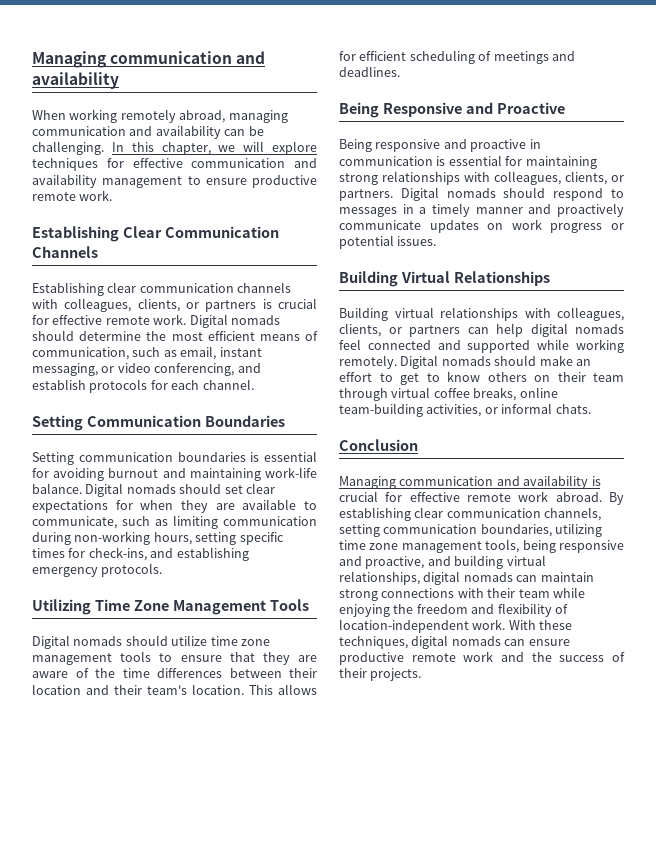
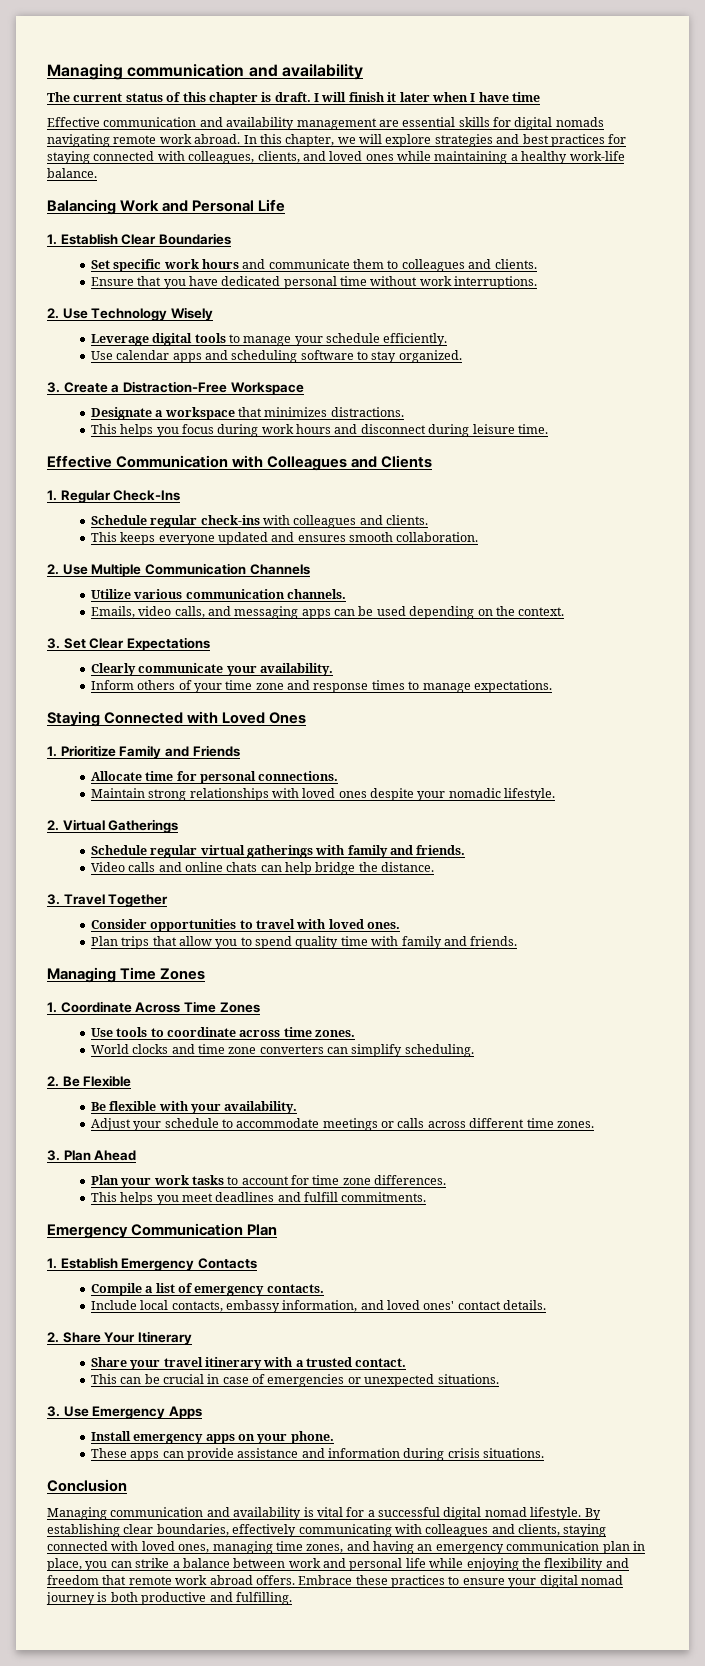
[32,109,288,123] [32,125,264,139] [32,141,104,155] When working remotely abroad, managing communication and availability can be challenging. -> [47,92,540,105] [47,117,604,130] [47,134,241,147] The current status of this chapter is draft. I will finish it later when I have time // Effective communication and availability management are essential skills for digital nomads navigating remote work abroad.
[32,158,317,171] [32,174,317,188] [32,190,113,201] [32,226,279,242] [32,246,98,258] [32,282,292,296] [32,298,318,312] [32,314,280,328] [32,330,318,341] [32,346,262,360] [32,363,261,376] [32,379,254,393] [32,415,285,431] [32,451,317,465] [32,467,317,481] [32,483,275,497] [32,499,317,513] [32,515,317,529] [32,531,284,545] [32,547,249,561] [32,563,163,577] [32,599,309,615] [32,635,270,649] [32,651,317,665] [32,668,317,678] [32,684,317,695] [339,50,575,64] [339,66,400,77] [339,102,565,118] [339,139,541,152] [339,155,597,169] [339,171,624,185] [339,187,624,201] [339,203,624,217] [339,219,624,233] [339,235,437,249] [339,271,550,287] [339,307,624,321] [339,323,624,337] [339,339,624,353] [339,355,591,369] [339,371,624,385] [339,387,558,401] [339,403,591,417] techniques for effective communication and availability management to ensure productive remote work. // Establishing Clear Communication Channels // Establishing clear communication channels with colleagues, clients, or partners is crucial for effective remote work. Digital nomads should determine the most efficient means of communication, such as email, instant messaging, or video conferencing, and establish protocols for each channel. // Setting Communication Boundaries // Setting communication boundaries is essential for avoiding burnout and maintaining work-life balance. Digital nomads should set clear expectations for when they are available to communicate, such as limiting communication during non-working hours, setting specific times for check-ins, and establishing emergency protocols. // Utilizing Time Zone Management Tools // Digital nomads should utilize time zone management tools to ensure that they are aware of the time differences between their location and their team's location. This allows for efficient scheduling of meetings and deadlines. // Being Responsive and Proactive // Being responsive and proactive in communication is essential for maintaining strong relationships with colleagues, clients, or partners. Digital nomads should respond to messages in a timely manner and proactively communicate updates on work progress or potential issues. // Building Virtual Relationships // Building virtual relationships with colleagues, clients, or partners can help digital nomads feel connected and supported while working remotely. Digital nomads should make an effort to get to know others on their team through virtual coffee breaks, online team-building activities, or informal chats. -> [434,134,627,147] [47,151,625,164] [47,168,97,178] [47,199,286,215] [47,233,231,245] [90,259,537,272] [90,276,538,289] [47,307,213,321] [90,333,448,346] [90,350,462,363] [47,381,304,395] [90,407,404,420] [90,424,548,437] [47,455,433,471] [47,490,181,503] [90,515,429,528] [90,532,479,545] [47,563,310,577] [90,589,346,599] [90,606,565,619] [47,637,210,651] [90,663,333,676] [90,680,552,693] [47,711,307,727] [47,745,240,759] [90,771,339,784] [90,788,556,801] [47,819,179,833] [90,845,466,858] [90,862,435,875] [47,894,169,907] [90,919,401,932] [90,936,518,949] [47,967,206,983] [47,1001,260,1013] [90,1027,356,1037] [90,1044,474,1057] [47,1075,132,1087] [90,1101,298,1114] [90,1118,594,1131] [47,1150,137,1161] [90,1175,447,1188] [90,1192,427,1205] [47,1223,278,1239] [47,1257,257,1271] [90,1283,324,1296] [90,1300,547,1313] [47,1331,192,1345] [90,1357,407,1370] [90,1374,499,1387] [47,1406,202,1419] [90,1431,334,1444] [90,1448,545,1461] strategies and best practices for staying connected with colleagues, clients, and loved ones while maintaining a healthy work-life balance. // Balancing Work and Personal Life // 1. Establish Clear Boundaries // Set specific work hours and communicate them to colleagues and clients. // Ensure that you have dedicated personal time without work interruptions. // 2. Use Technology Wisely // Leverage digital tools to manage your schedule efficiently. // Use calendar apps and scheduling software to stay organized. // 3. Create a Distraction-Free Workspace // Designate a workspace that minimizes distractions. // This helps you focus during work hours and disconnect during leisure time. // Effective Communication with Colleagues and Clients // 1. Regular Check-Ins // Schedule regular check-ins with colleagues and clients. // This keeps everyone updated and ensures smooth collaboration. // 2. Use Multiple Communication Channels // Utilize various communication channels. // Emails, video calls, and messaging apps can be used depending on the context. // 3. Set Clear Expectations // Clearly communicate your availability. // Inform others of your time zone and response times to manage expectations. // Staying Connected with Loved Ones // 1. Prioritize Family and Friends // Allocate time for personal connections. // Maintain strong relationships with loved ones despite your nomadic lifestyle. // 2. Virtual Gatherings // Schedule regular virtual gatherings with family and friends. // Video calls and online chats can help bridge the distance. // 3. Travel Together // Consider opportunities to travel with loved ones. // Plan trips that allow you to spend quality time with family and friends. // Managing Time Zones // 1. Coordinate Across Time Zones // Use tools to coordinate across time zones. // World clocks and time zone converters can simplify scheduling. // 2. Be Flexible // Be flexible with your availability. // Adjust your schedule to accommodate meetings or calls across different time zones. // 3. Plan Ahead // Plan your work tasks to account for time zone differences. // This helps you meet deadlines and fulfill commitments. // Emergency Communication Plan // 1. Establish Emergency Contacts // Compile a list of emergency contacts. // Include local contacts, embassy information, and loved ones' contact details. // 2. Share Your Itinerary // Share your travel itinerary with a trusted contact. // This can be crucial in case of emergencies or unexpected situations. // 3. Use Emergency Apps // Install emergency apps on your phone. // These apps can provide assistance and information during crisis situations.
[339,491,624,505] [339,507,602,521] [339,523,603,537] [339,539,624,553] [339,555,546,569] [339,571,594,585] [339,587,585,601] [339,603,568,617] [339,619,573,633] [339,635,570,649] [339,651,625,665] [339,668,422,681] crucial for effective remote work abroad. By establishing clear communication channels, setting communication boundaries, utilizing time zone management tools, being responsive and proactive, and building virtual relationships, digital nomads can maintain strong connections with their team while enjoying the freedom and flexibility of location-independent work. With these techniques, digital nomads can ensure productive remote work and the success of their projects. -> [316,1507,601,1520] [47,1524,607,1537] [47,1541,645,1554] [47,1558,629,1571] [47,1575,623,1588] [46,1592,292,1605] vital for a successful digital nomad lifestyle. By establishing clear boundaries, effectively communicating with colleagues and clients, staying connected with loved ones, managing time zones, and having an emergency communication plan in place, you can strike a balance between work and personal life while enjoying the flexibility and freedom that remote work abroad offers. Embrace these practices to ensure your digital nomad journey is both productive and fulfilling.

